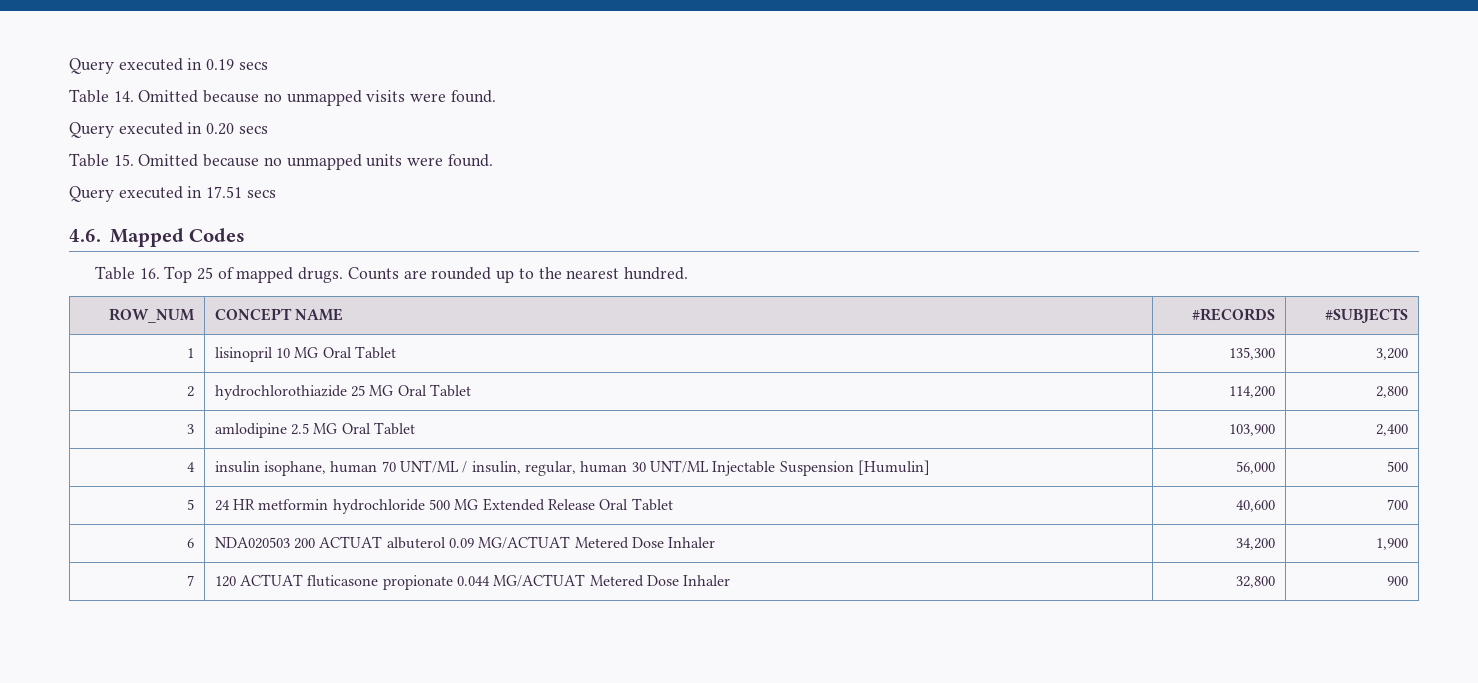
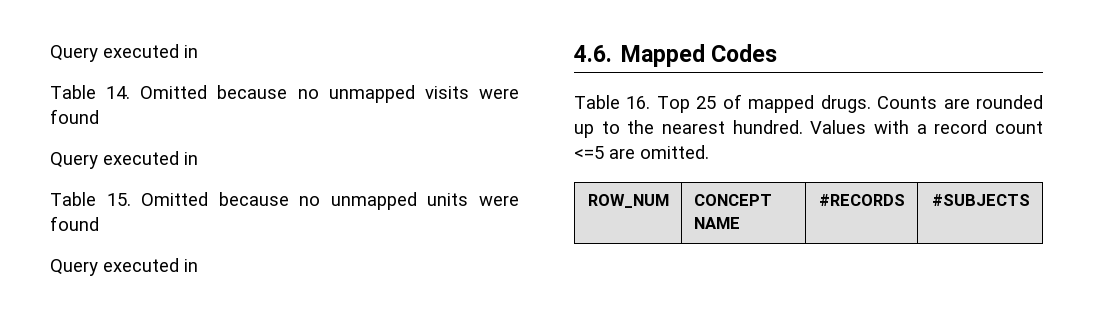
[69,58,268,74] Query executed in 0.19 secs -> [50,44,198,62] Query executed in
[450,90,496,103] [69,122,268,138] found. // Query executed in 0.20 secs -> [50,109,99,124] [50,151,198,169] found // Query executed in
[447,154,493,167] [69,186,276,202] found. // Query executed in 17.51 secs -> [50,216,99,231] [50,258,198,276] found // Query executed in
(688, 273) none -> [810,120,1043,134] [574,145,709,159] Values with a record count <=5 are omitted.
[187,348,195,358] [214,346,396,362] [1229,347,1276,360] [1376,348,1409,360] [187,386,195,397] [214,384,471,400] [1229,386,1276,398] [1376,386,1409,398] [187,424,195,434] [214,422,415,438] [1229,424,1276,436] [1376,424,1409,436] [187,462,196,472] [214,460,930,476] [1236,461,1276,474] [1387,461,1409,472] [187,499,195,510] [214,498,673,514] [1236,500,1276,512] [1387,499,1409,510] [187,538,195,548] [214,536,716,549] [1236,538,1276,550] [1376,538,1409,550] [187,575,195,586] [214,574,731,590] [1236,576,1276,588] [1387,576,1409,586] // 1 | lisinopril 10 MG Oral Tablet | 135,300 | 3,200 // 2 | hydrochlorothiazide 25 MG Oral Tablet | 114,200 | 2,800 // 3 | amlodipine 2.5 MG Oral Tablet | 103,900 | 2,400 // 4 | insulin isophane, human 70 UNT/ML / insulin, regular, human 30 UNT/ML Injectable Suspension [Humulin] | 56,000 | 500 // 5 | 24 HR metformin hydrochloride 500 MG Extended Release Oral Tablet | 40,600 | 700 // 6 | NDA020503 200 ACTUAT albuterol 0.09 MG/ACTUAT Metered Dose Inhaler | 34,200 | 1,900 // 7 | 120 ACTUAT fluticasone propionate 0.044 MG/ACTUAT Metered Dose Inhaler | 32,800 | 900 -> (1031, 200) none

